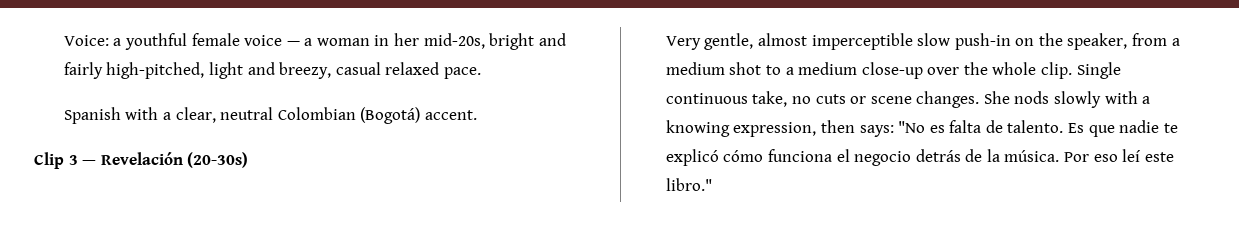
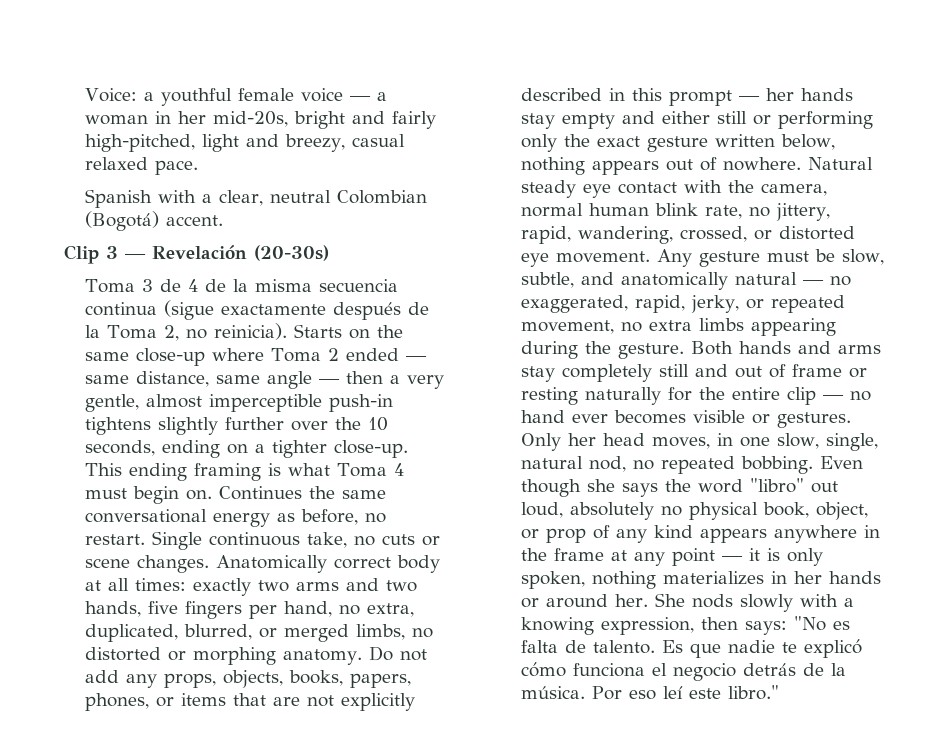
[665,33,1180,50] [665,62,1073,79] Very gentle, almost imperceptible slow push-in on the speaker, from a medium shot to a medium close-up over the whole clip. -> [85,279,399,293] [85,300,430,320] [85,323,404,341] [85,348,428,366] [85,371,445,389] [85,394,394,412] [85,417,389,435] [85,440,409,458] [85,463,405,481] [85,486,387,504] [85,509,387,527] [85,534,146,545] Toma 3 de 4 de la misma secuencia continua (sigue exactamente después de la Toma 2, no reinicia). Starts on the same close-up where Toma 2 ended — same distance, same angle — then a very gentle, almost imperceptible push-in tightens slightly further over the 10 seconds, ending on a tighter close-up. This ending framing is what Toma 4 must begin on. Continues the same conversational energy as before, no restart.
(980, 99) none -> [216,555,441,573] [85,578,418,596] [85,601,415,619] [85,624,434,642] [85,646,428,665] [85,670,412,688] [85,693,416,711] [521,88,854,106] [521,111,874,129] [521,134,836,152] [521,157,874,175] [521,180,828,198] [521,203,831,221] [521,226,856,244] [521,249,885,267] [521,272,852,290] [521,295,846,313] [521,318,837,336] [521,341,882,359] [521,364,868,382] [521,387,872,405] [521,410,852,428] [521,433,879,451] [521,456,864,474] [521,478,839,497] [521,502,869,520] [521,525,881,543] [521,548,824,566] [521,571,882,589] [521,594,649,608] Anatomically correct body at all times: exactly two arms and two hands, five fingers per hand, no extra, duplicated, blurred, or merged limbs, no distorted or morphing anatomy. Do not add any props, objects, books, papers, phones, or items that are not explicitly described in this prompt — her hands stay empty and either still or performing only the exact gesture written below, nothing appears out of nowhere. Natural steady eye contact with the camera, normal human blink rate, no jittery, rapid, wandering, crossed, or distorted eye movement. Any gesture must be slow, subtle, and anatomically natural — no exaggerated, rapid, jerky, or repeated movement, no extra limbs appearing during the gesture. Both hands and arms stay completely still and out of frame or resting naturally for the entire clip — no hand ever becomes visible or gestures. Only her head moves, in one slow, single, natural nod, no repeated bobbing. Even though she says the word "libro" out loud, absolutely no physical book, object, or prop of any kind appears anywhere in the frame at any point — it is only spoken, nothing materializes in her hands or around her.

